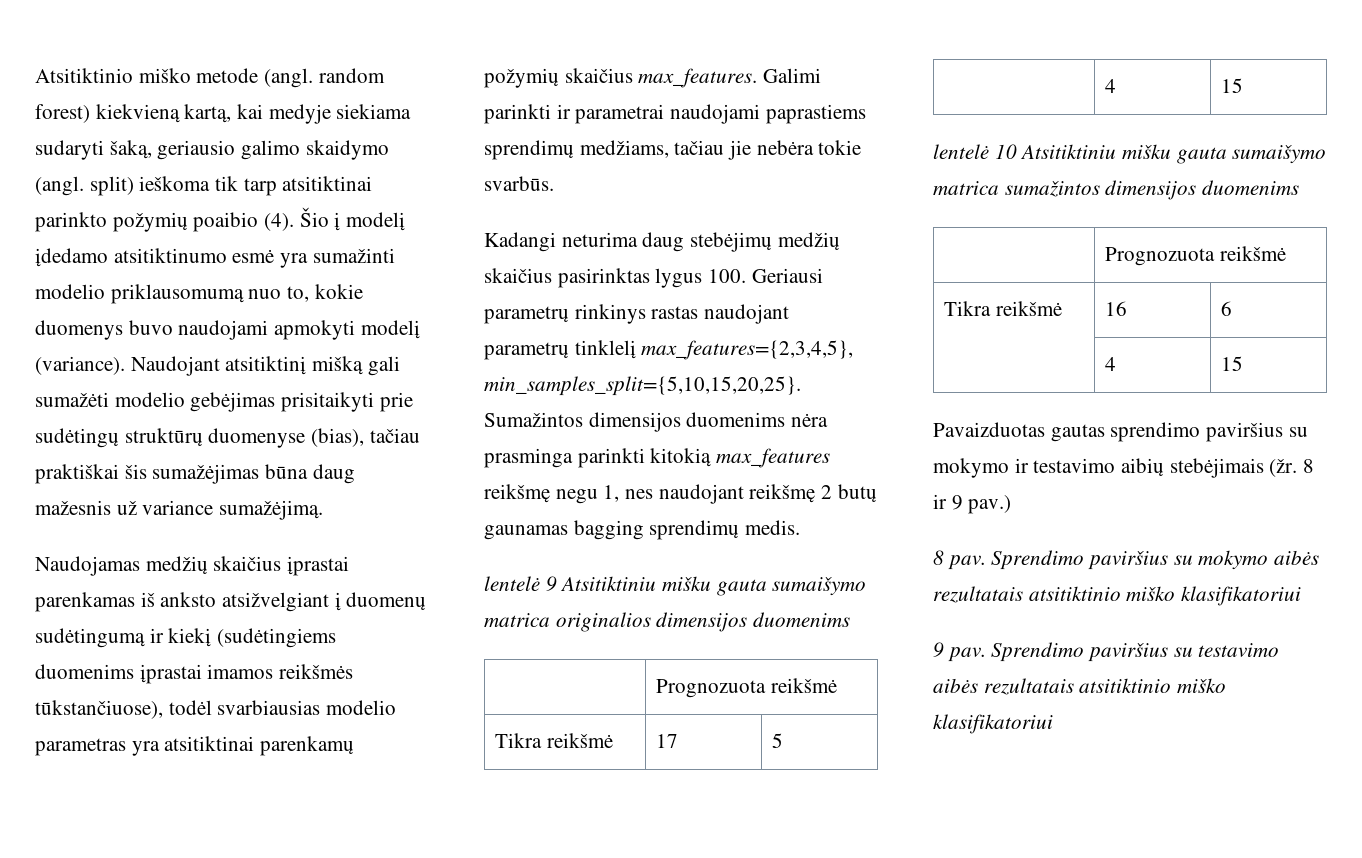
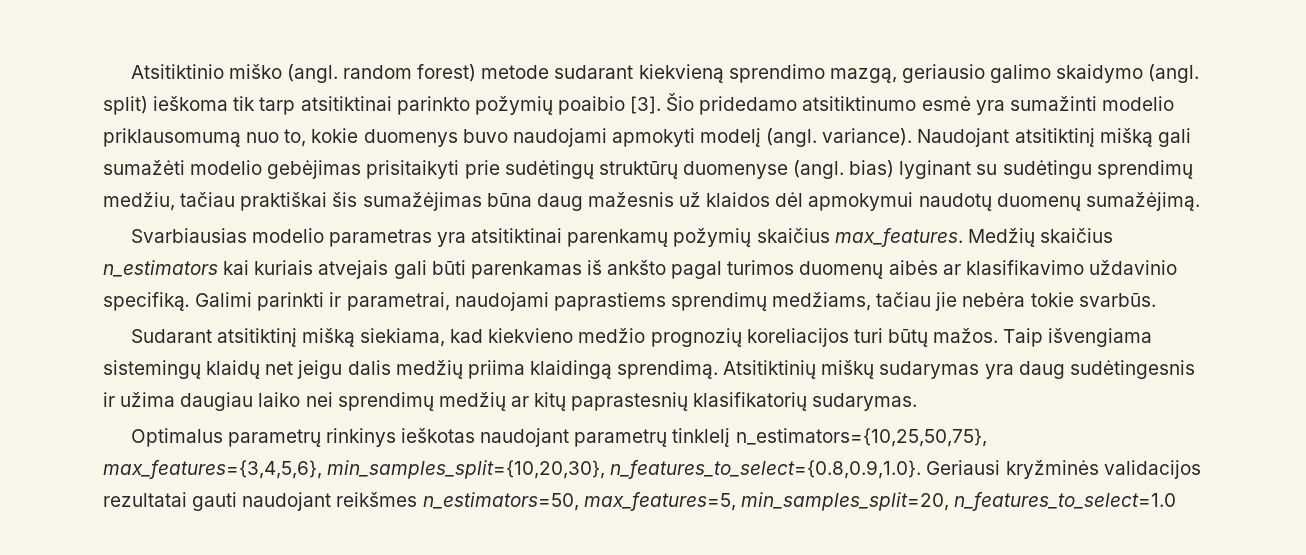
[196,68,259,83] metode -> (282, 71) none
[95,104,412,124] [35,140,152,160] kiekvieną kartą, kai medyje siekiama sudaryti šaką, -> [481,64,897,83] metode sudarant kiekvieną sprendimo mazgą,
[264,207,406,231] [35,248,108,267] (4). Šio į modelį įdedamo -> [630,93,798,115] [3]. Šio pridedamo
[35,356,125,375] (variance). -> [766,128,913,147] (angl. variance).
[311,428,365,447] (bias), -> [793,160,1193,179] [103,192,175,211] (angl. bias) lyginant su sudėtingu sprendimų medžiu,
[142,500,324,520] [35,556,350,576] [35,592,427,612] [35,628,337,648] [35,664,354,684] [35,700,321,719] variance sumažėjimą. // Naudojamas medžių skaičius įprastai parenkamas iš anksto atsižvelgiant į duomenų sudėtingumą ir kiekį (sudėtingiems duomenims įprastai imamos reikšmės tūkstančiuose), todėl svarbiausias -> [706,192,1200,211] [130,228,247,243] klaidos dėl apmokymui naudotų duomenų sumažėjimą. // Svarbiausias
(758, 78) none -> [967,228,1113,247] [103,260,1177,279] [103,292,190,311] Medžių skaičius n_estimators kai kuriais atvejais gali būti parenkamas iš ankšto pagal turimos duomenų aibės ar klasifikavimo uždavinio specifiką.
[575,104,665,124] parametrai -> [346,292,450,311] parametrai,
[484,232,840,252] [484,268,823,288] Kadangi neturima daug stebėjimų medžių skaičius pasirinktas lygus 100. Geriausi -> [130,328,1153,347] [103,360,1195,379] [103,392,918,411] [130,428,223,447] Sudarant atsitiktinį mišką siekiama, kad kiekvieno medžio prognozių koreliacijos turi būtų mažos. Taip išvengiama sistemingų klaidų net jeigu dalis medžių priima klaidingą sprendimą. Atsitiktinių miškų sudarymas yra daug sudėtingesnis ir užima daugiau laiko nei sprendimų medžių ar kitų paprastesnių klasifikatorių sudarymas. // Optimalus
[651,306,699,319] rastas -> [400,428,475,443] ieškotas
[641,340,854,360] [484,376,801,396] [484,412,829,432] [484,448,831,468] [484,484,877,504] [484,520,801,540] [484,576,867,596] [484,612,851,632] [656,678,838,698] [495,733,614,748] [656,734,679,748] [772,733,784,748] [1105,79,1117,93] [1221,78,1244,93] [933,144,1327,164] [933,180,1300,200] [1105,246,1287,266] [944,301,1063,316] [1105,301,1128,316] [1221,301,1233,316] [1105,357,1117,371] [1221,356,1244,371] [933,422,1308,442] [933,458,1315,478] [933,494,1012,514] [933,550,1320,570] [933,586,1302,606] [933,642,1280,662] [933,678,1227,695] [933,714,1053,734] max_features={2,3,4,5}, min_samples_split={5,10,15,20,25}. Sumažintos dimensijos duomenims nėra prasminga parinkti kitokią max_features reikšmę negu 1, nes naudojant reikšmę 2 butų gaunamas bagging sprendimų medis. // lentelė 9 Atsitiktiniu mišku gauta sumaišymo matrica originalios dimensijos duomenims // | Prognozuota reikšmė // Tikra reikšmė | 17 | 5 // | 4 | 15 // lentelė 10 Atsitiktiniu mišku gauta sumaišymo matrica sumažintos dimensijos duomenims // | Prognozuota reikšmė // Tikra reikšmė | 16 | 6 // | 4 | 15 // Pavaizduotas gautas sprendimo paviršius su mokymo ir testavimo aibių stebėjimais (žr. 8 ir 9 pav.) // 8 pav. Sprendimo paviršius su mokymo aibės rezultatais atsitiktinio miško klasifikatoriui // 9 pav. Sprendimo paviršius su testavimo aibės rezultatais atsitiktinio miško klasifikatoriui -> [735,428,987,447] [103,460,1201,479] [103,492,1176,511] n_estimators={10,25,50,75}, max_features={3,4,5,6}, min_samples_split={10,20,30}, n_features_to_select={0.8,0.9,1.0}. Geriausi kryžminės validacijos rezultatai gauti naudojant reikšmes n_estimators=50, max_features=5, min_samples_split=20, n_features_to_select=1.0

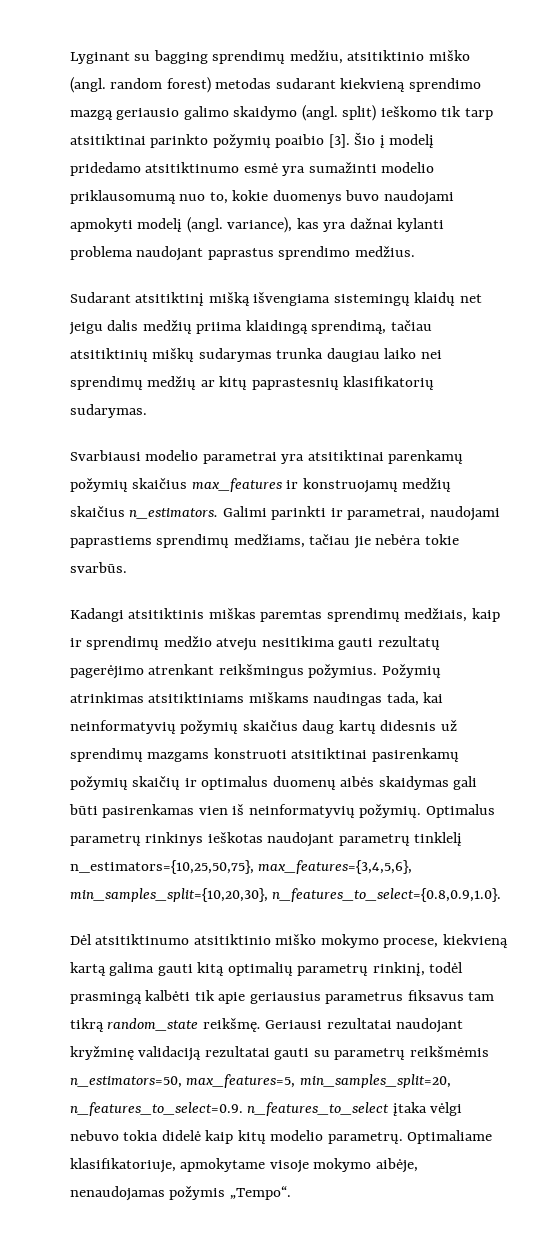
[130,64,224,79] Atsitiktinio -> [70,50,425,64] Lyginant su bagging sprendimų medžiu, atsitiktinio
[481,65,550,79] metode -> [215,78,272,89] metodas
[829,68,897,83] mazgą, -> [70,110,113,120] mazgą
[153,96,229,111] ieškoma -> [380,106,437,117] ieškomo
(695, 102) none -> [379,134,435,148] į modelį
[822,128,1191,147] [103,160,1193,179] [103,192,1200,211] [130,228,432,247] variance). Naudojant atsitiktinį mišką gali sumažėti modelio gebėjimas prisitaikyti prie sudėtingų struktūrų duomenyse (angl. bias) lyginant su sudėtingu sprendimų medžiu, tačiau praktiškai šis sumažėjimas būna daug mažesnis už klaidos dėl apmokymui naudotų duomenų sumažėjimą. // Svarbiausias modelio parametras -> [227,217,445,233] [70,246,415,261] [70,292,482,306] [69,320,432,335] [70,348,442,362] [70,376,435,390] [70,404,147,418] [70,450,277,464] variance), kas yra dažnai kylanti problema naudojant paprastus sprendimo medžius. // Sudarant atsitiktinį mišką išvengiama sistemingų klaidų net jeigu dalis medžių priima klaidingą sprendimą, tačiau atsitiktinių miškų sudarymas trunka daugiau laiko nei sprendimų medžių ar kitų paprastesnių klasifikatorių sudarymas. // Svarbiausi modelio parametrai
[834,228,1113,247] [103,260,1177,279] [103,292,190,311] max_features. Medžių skaičius n_estimators kai kuriais atvejais gali būti parenkamas iš ankšto pagal turimos duomenų aibės ar klasifikavimo uždavinio specifiką. -> [191,478,452,493] [70,506,219,519] max_features ir konstruojamų medžių skaičius n_estimators.
[130,328,1153,347] [103,360,1195,379] [103,392,918,411] Sudarant atsitiktinį mišką siekiama, kad kiekvieno medžio prognozių koreliacijos turi būtų mažos. Taip išvengiama sistemingų klaidų net jeigu dalis medžių priima klaidingą sprendimą. Atsitiktinių miškų sudarymas yra daug sudėtingesnis ir užima daugiau laiko nei sprendimų medžių ar kitų paprastesnių klasifikatorių sudarymas. // -> [70,608,500,622] [70,636,440,651] [70,664,441,679] [70,692,444,706] [70,720,457,734] [70,748,459,762] [70,776,478,790] [69,804,422,818] Kadangi atsitiktinis miškas paremtas sprendimų medžiais, kaip ir sprendimų medžio atveju nesitikima gauti rezultatų pagerėjimo atrenkant reikšmingus požymius. Požymių atrinkimas atsitiktiniams miškams naudingas tada, kai neinformatyvių požymių skaičius daug kartų didesnis už sprendimų mazgams konstruoti atsitiktinai pasirenkamų požymių skaičių ir optimalus duomenų aibės skaidymas gali būti pasirenkamas vien iš neinformatyvių požymių.
[926,460,1201,479] [103,492,1176,511] Geriausi kryžminės validacijos rezultatai gauti naudojant reikšmes n_estimators=50, max_features=5, min_samples_split=20, n_features_to_select=1.0 -> [70,934,508,948] [70,962,464,976] [70,990,495,1004] [70,1018,464,1033] [70,1046,489,1061] [70,1074,451,1088] [70,1102,463,1116] [70,1130,493,1144] [70,1158,418,1173] [70,1186,291,1201] // Dėl atsitiktinumo atsitiktinio miško mokymo procese, kiekvieną kartą galima gauti kitą optimalių parametrų rinkinį, todėl prasmingą kalbėti tik apie geriausius parametrus fiksavus tam tikrą random_state reikšmę. Geriausi rezultatai naudojant kryžminę validaciją rezultatai gauti su parametrų reikšmėmis n_estimators=50, max_features=5, min_samples_split=20, n_features_to_select=0.9. n_features_to_select įtaka vėlgi nebuvo tokia didelė kaip kitų modelio parametrų. Optimaliame klasifikatoriuje, apmokytame visoje mokymo aibėje, nenaudojamas požymis „Tempo“.

